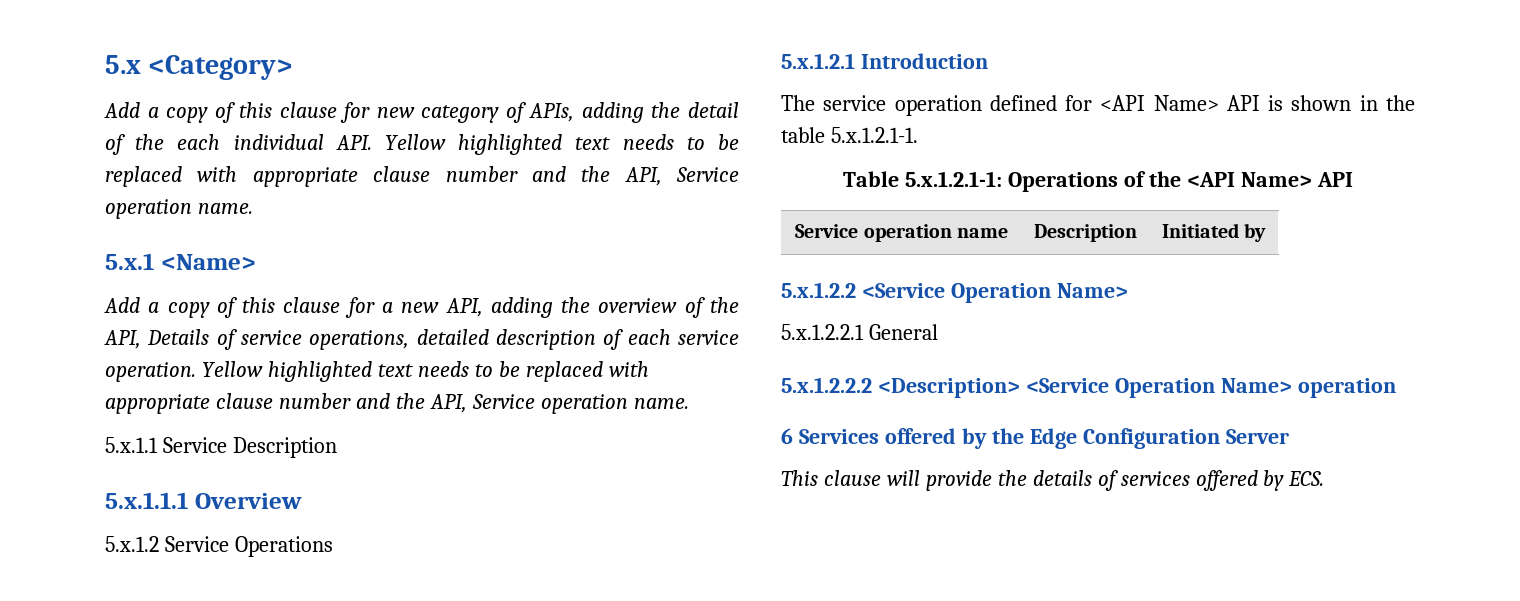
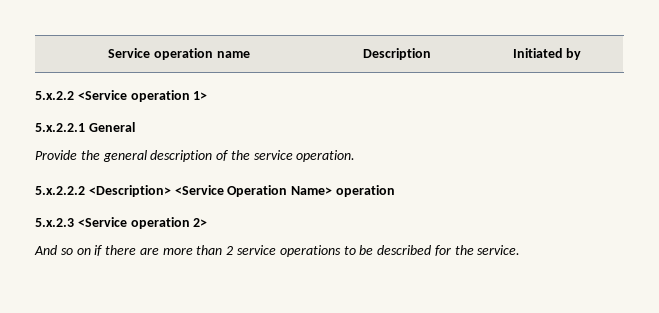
[105,55,294,80] [104,102,739,123] [105,134,740,155] [105,166,739,187] [105,199,253,219] [105,253,256,270] [104,297,739,318] [104,329,739,350] [105,361,649,382] [105,393,689,414] [105,437,337,458] [105,492,302,509] [105,536,333,557] [781,53,988,69] [781,95,1415,116] [781,127,918,143] [843,171,1353,192] 5.x <Category> // Add a copy of this clause for new category of APIs, adding the detail of the each individual API. Yellow highlighted text needs to be replaced with appropriate clause number and the API, Service operation name. // 5.x.1 <Name> // Add a copy of this clause for a new API, adding the overview of the API, Details of service operations, detailed description of each service operation. Yellow highlighted text needs to be replaced with appropriate clause number and the API, Service operation name. // 5.x.1.1 Service Description // 5.x.1.1.1 Overview // 5.x.1.2 Service Operations // 5.x.1.2.1 Introduction // The service operation defined for <API Name> API is shown in the table 5.x.1.2.1-1. // Table 5.x.1.2.1-1: Operations of the <API Name> API // -> (108, 53) none
[781,282,1128,303] [781,324,938,340] [781,377,872,393] 5.x.1.2.2 <Service Operation Name> // 5.x.1.2.2.1 General // 5.x.1.2.2.2 -> [35,90,208,102] [35,122,135,132] [35,150,356,162] [35,186,85,195] 5.x.2.2 <Service operation 1> // 5.x.2.2.1 General // Provide the general description of the service operation. // 5.x.2.2.2
[781,428,1289,449] [781,470,1325,491] 6 Services offered by the Edge Configuration Server // This clause will provide the details of services offered by ECS. -> [35,217,208,229] [34,245,521,257] 5.x.2.3 <Service operation 2> // And so on if there are more than 2 service operations to be described for the service.

